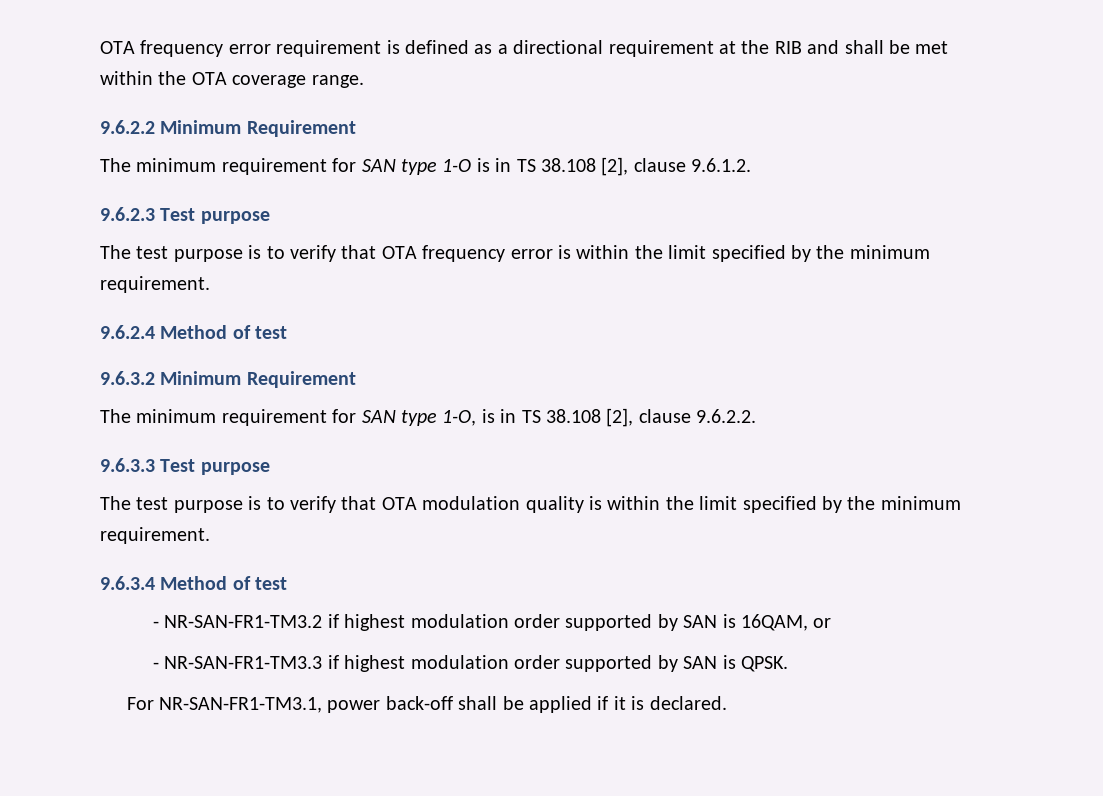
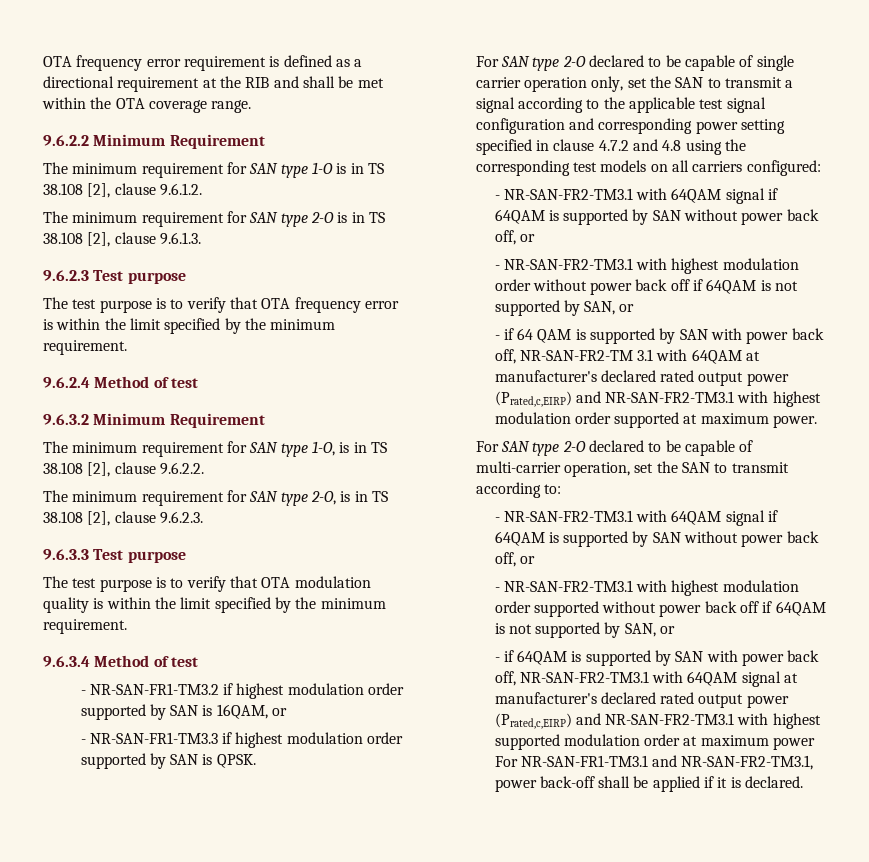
(752, 165) none -> [43,211,385,227] [43,232,201,247] // The minimum requirement for SAN type 2-O is in TS 38.108 [2], clause 9.6.1.3.
(757, 416) none -> [43,490,388,506] [43,511,203,526] // The minimum requirement for SAN type 2-O, is in TS 38.108 [2], clause 9.6.2.3.
[158,697,322,713] NR-SAN-FR1-TM3.1, -> [501,55,794,71] [475,76,794,92] [475,97,766,113] [475,118,786,134] [475,139,747,155] [475,160,821,176] [494,188,779,204] [494,209,819,225] [494,230,535,245] [494,258,799,274] [494,279,799,295] [494,300,635,316] [494,328,824,344] [494,349,761,364] [494,370,789,386] [494,391,821,407] [494,412,818,428] [475,440,754,456] [475,461,789,477] [475,482,562,498] [494,510,779,526] [494,531,819,547] [494,552,535,567] [494,580,799,596] [494,601,826,617] [494,622,676,638] [494,650,820,666] [494,671,799,687] [494,692,789,708] [494,713,821,729] [494,734,816,750] [494,755,814,770] SAN type 2-O declared to be capable of single carrier operation only, set the SAN to transmit a signal according to the applicable test signal configuration and corresponding power setting specified in clause 4.7.2 and 4.8 using the corresponding test models on all carriers configured: // - NR-SAN-FR2-TM3.1 with 64QAM signal if 64QAM is supported by SAN without power back off, or // - NR-SAN-FR2-TM3.1 with highest modulation order without power back off if 64QAM is not supported by SAN, or // - if 64 QAM is supported by SAN with power back off, NR-SAN-FR2-TM 3.1 with 64QAM at manufacturer's declared rated output power (Prated,c,EIRP) and NR-SAN-FR2-TM3.1 with highest modulation order supported at maximum power. // For SAN type 2-O declared to be capable of multi-carrier operation, set the SAN to transmit according to: // - NR-SAN-FR2-TM3.1 with 64QAM signal if 64QAM is supported by SAN without power back off, or // - NR-SAN-FR2-TM3.1 with highest modulation order supported without power back off if 64QAM is not supported by SAN, or // - if 64QAM is supported by SAN with power back off, NR-SAN-FR2-TM3.1 with 64QAM signal at manufacturer's declared rated output power (Prated,c,EIRP) and NR-SAN-FR2-TM3.1 with highest supported modulation order at maximum power For NR-SAN-FR1-TM3.1 and NR-SAN-FR2-TM3.1,

